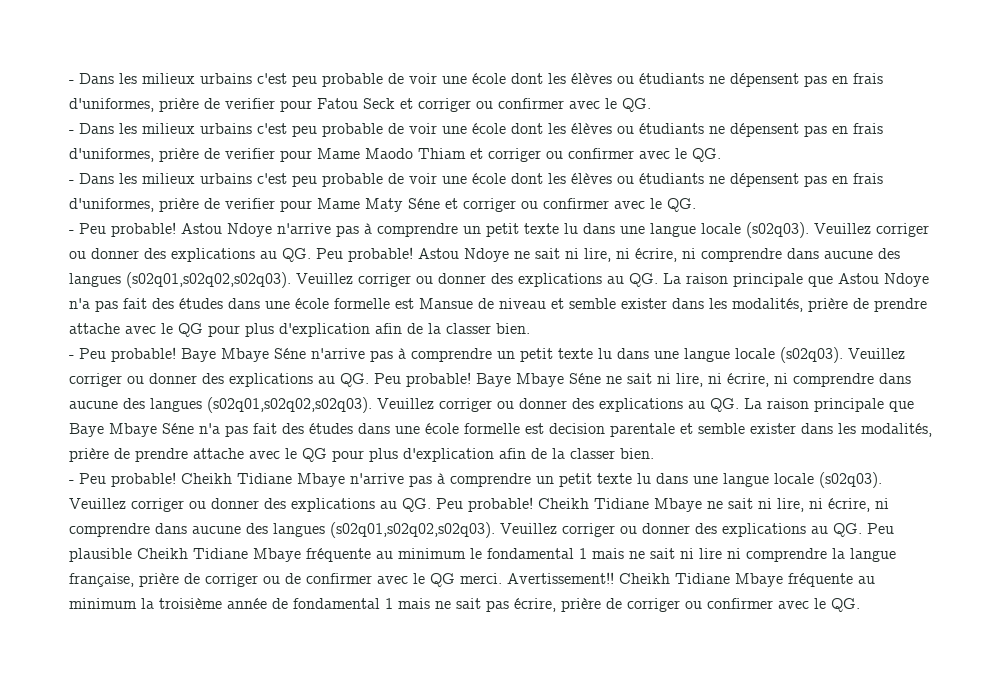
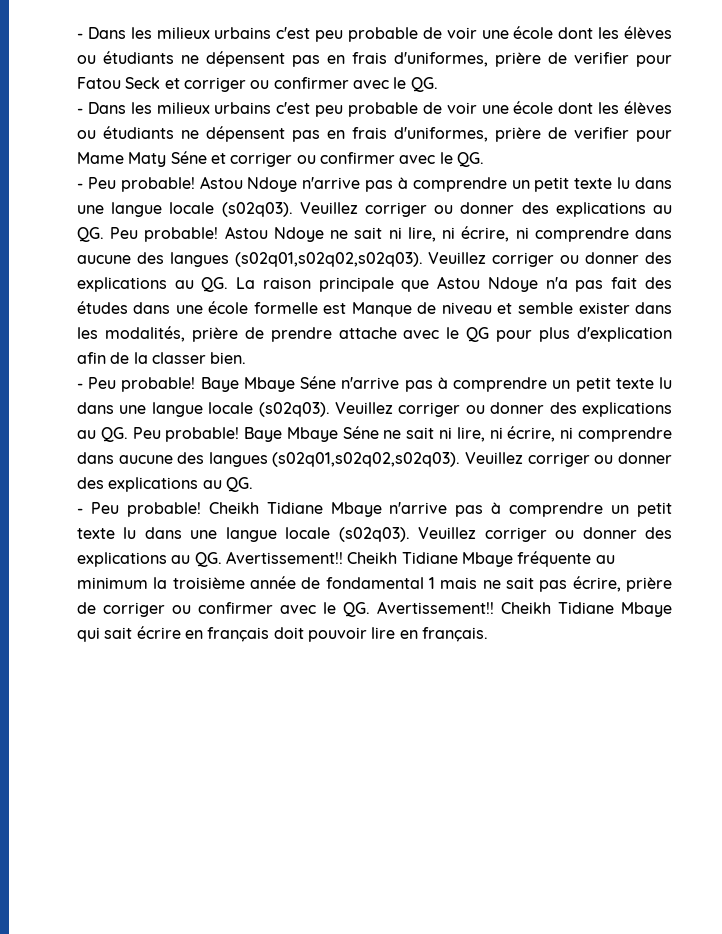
[68,123,883,137] [68,148,721,162] // - Dans les milieux urbains c'est peu probable de voir une école dont les élèves ou étudiants ne dépensent pas en frais d'uniformes, prière de verifier pour Mame Maodo Thiam et corriger ou confirmer avec le QG. -> (438, 84) none
[418,298,473,309] Mansue -> [351,302,412,317] Manque
[743,398,914,412] [68,423,932,437] [68,448,654,462] La raison principale que Baye Mbaye Séne n'a pas fait des études dans une école formelle est decision parentale et semble exister dans les modalités, prière de prendre attache avec le QG pour plus d'explication afin de la classer bien. -> (253, 484) none
[435,497,889,512] [68,522,894,538] [68,548,896,562] [68,573,502,587] Peu probable! Cheikh Tidiane Mbaye ne sait ni lire, ni écrire, ni comprendre dans aucune des langues (s02q01,s02q02,s02q03). Veuillez corriger ou donner des explications au QG. Peu plausible Cheikh Tidiane Mbaye fréquente au minimum le fondamental 1 mais ne sait ni lire ni comprendre la langue française, prière de corriger ou de confirmer avec le QG merci. -> (222, 559) none
(860, 605) none -> [376,601,672,617] [76,626,488,642] Avertissement!! Cheikh Tidiane Mbaye qui sait écrire en français doit pouvoir lire en français.

